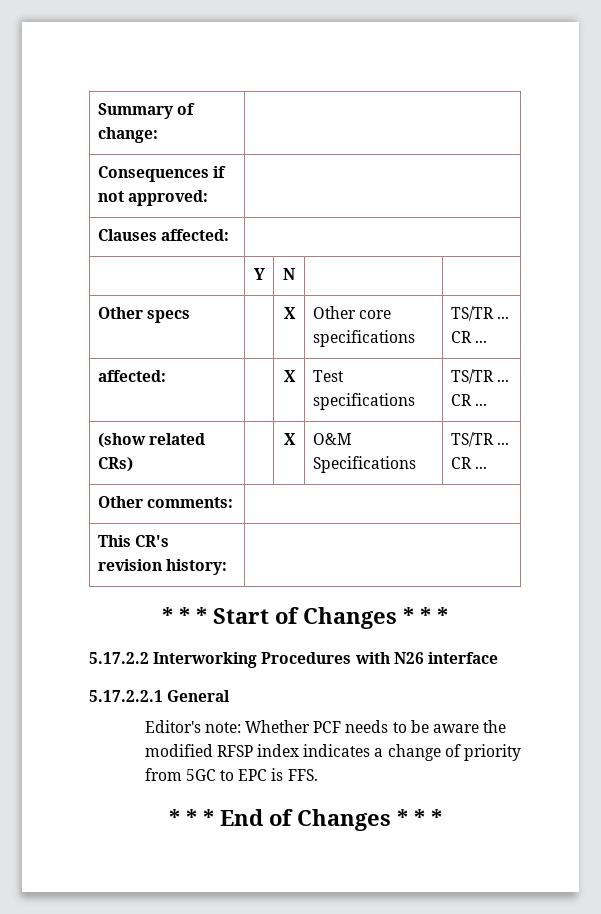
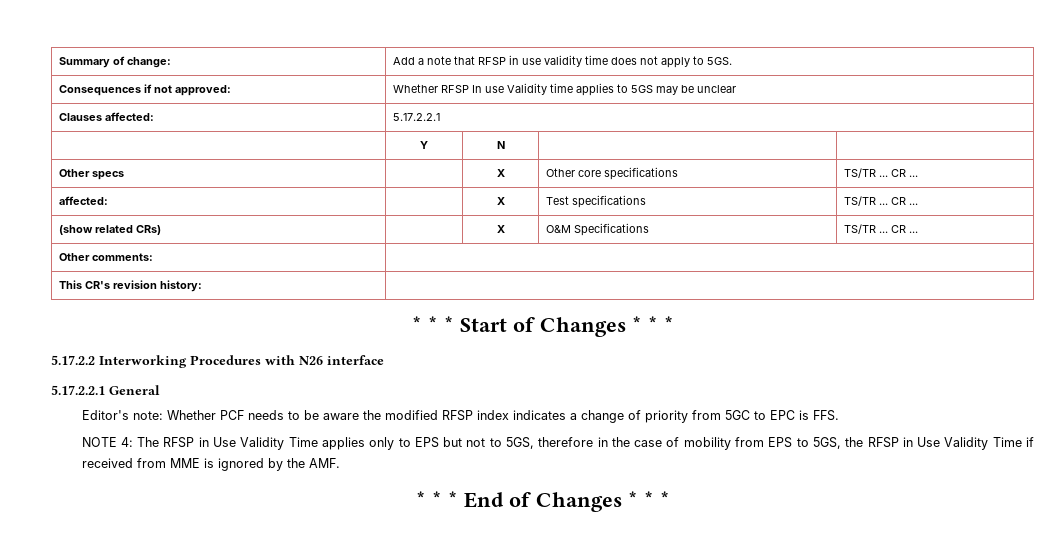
[97,166,227,182] [97,190,209,206] // Consequences if not approved: | -> [392,55,732,68] [58,84,231,96] [392,83,736,96] Add a note that RFSP in use validity time does not apply to 5GS. // Consequences if not approved: | Whether RFSP In use Validity time applies to 5GS may be unclear
(230, 235) none -> [392,113,440,121] 5.17.2.2.1
(318, 775) none -> [81,437,1034,450] [81,458,340,471] // NOTE 4: The RFSP in Use Validity Time applies only to EPS but not to 5GS, therefore in the case of mobility from EPS to 5GS, the RFSP in Use Validity Time if received from MME is ignored by the AMF.

